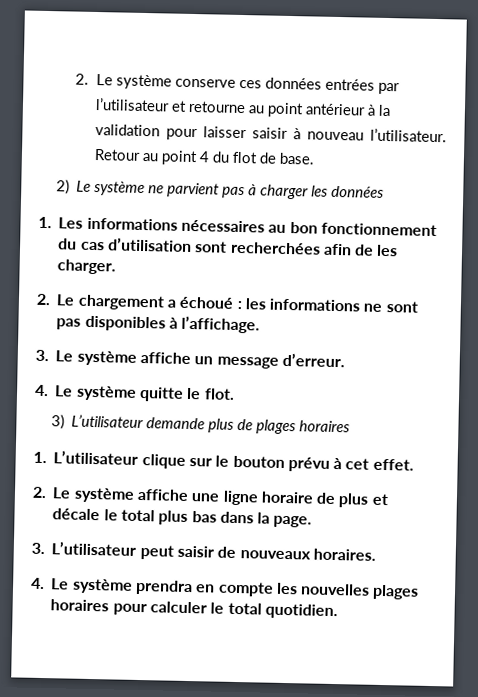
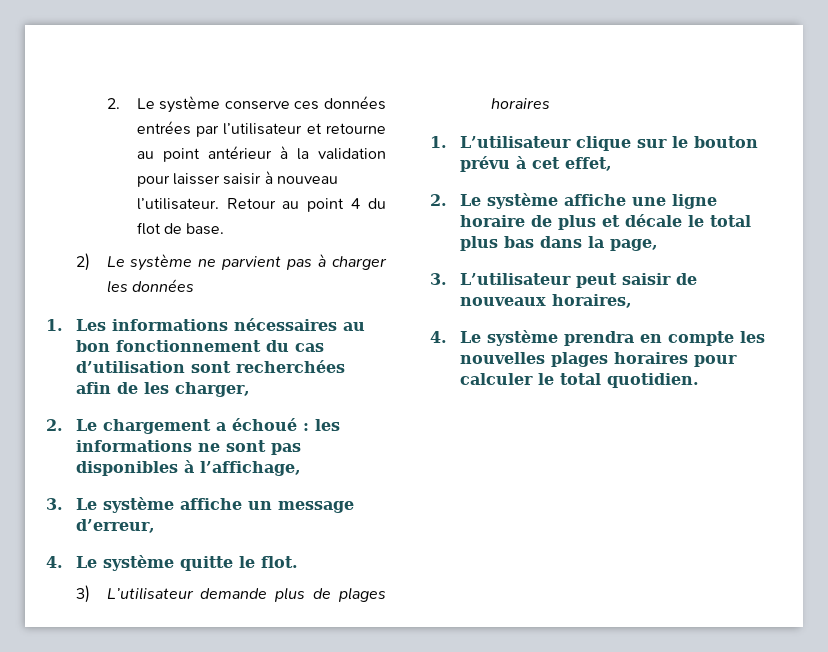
[57,259,117,275] charger. -> [175,382,251,397] charger,
[181,315,261,334] l’affichage. -> [200,461,302,476] l’affichage,
[281,352,345,368] d’erreur. -> [76,519,156,533] d’erreur,
[372,458,414,471] effet. -> [565,157,613,171] effet,
[273,515,313,528] page. -> [610,239,659,251] page,
[312,548,376,561] horaires. -> [552,294,633,308] horaires,

